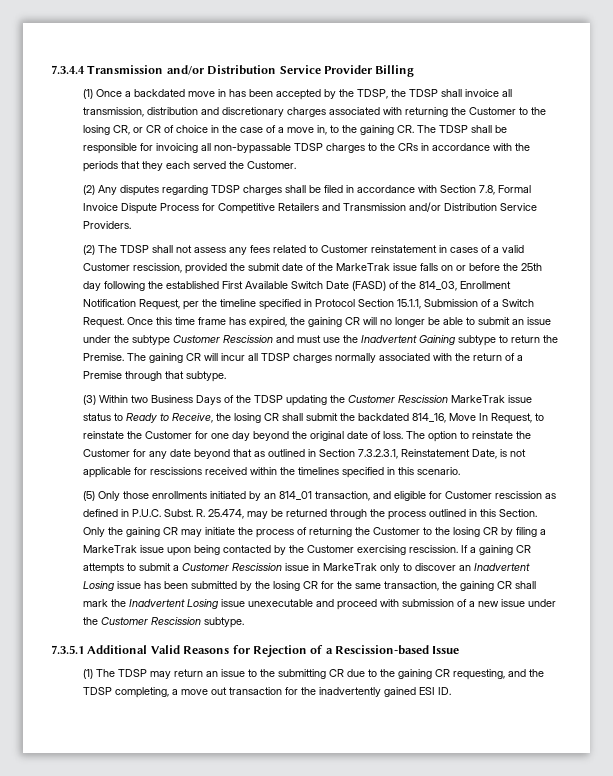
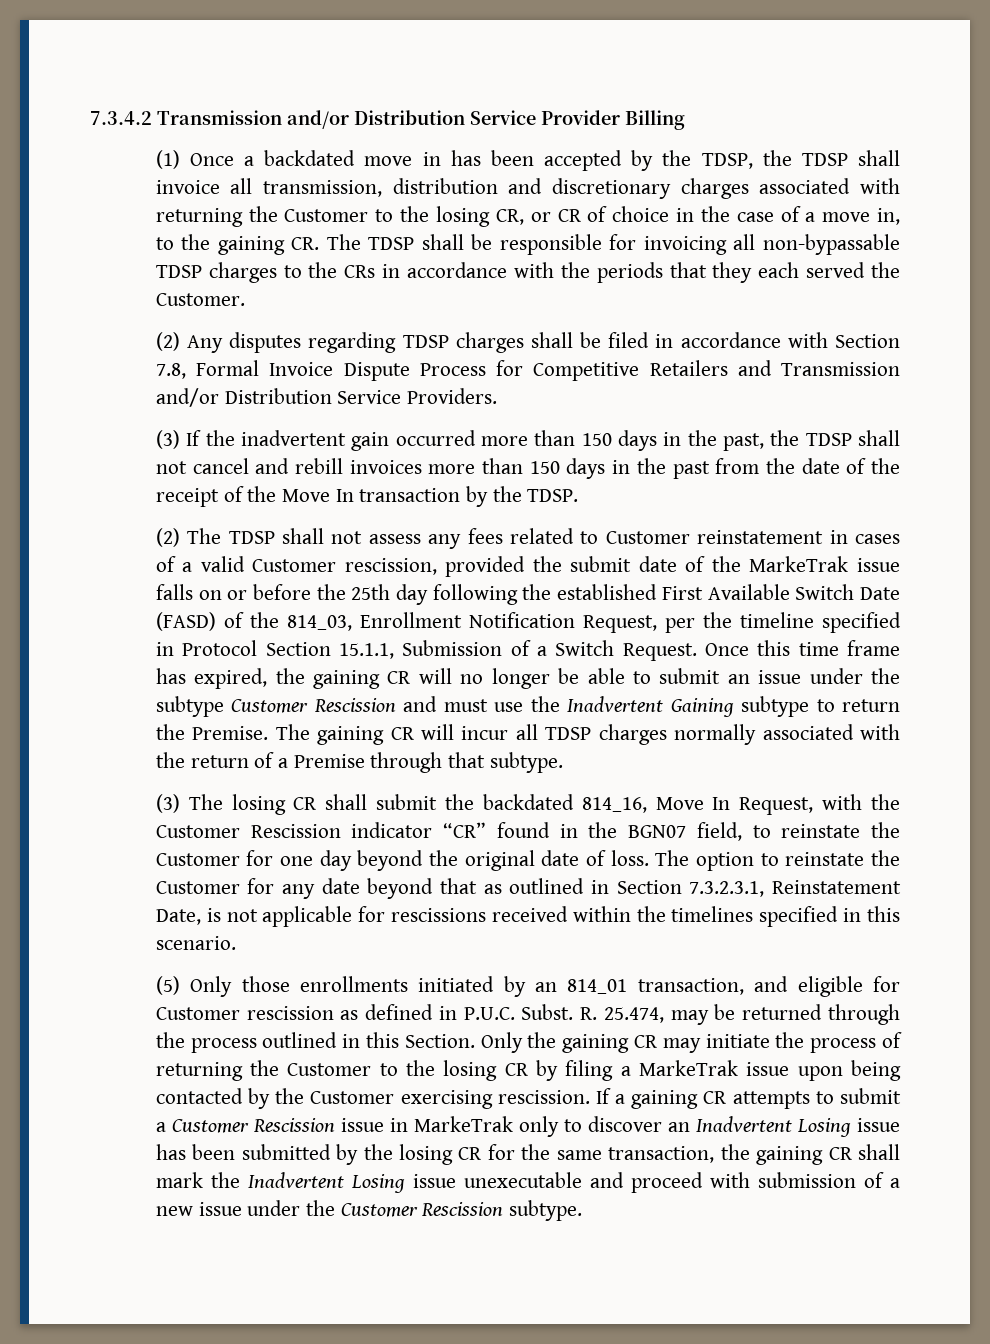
[51,65,85,74] 7.3.4.4 -> [90,111,152,125] 7.3.4.2
(132, 225) none -> [155,430,901,451] [155,458,901,479] [155,486,579,507] // (3) If the inadvertent gain occurred more than 150 days in the past, the TDSP shall not cancel and rebill invoices more than 150 days in the past from the date of the receipt of the Move In transaction by the TDSP.
[99,395,533,406] [83,413,232,423] Within two Business Days of the TDSP updating the Customer Rescission MarkeTrak issue status to Ready to Receive, the -> [188,794,223,810] The
(533, 418) none -> [822,794,900,810] [155,822,742,841] with the Customer Rescission indicator “CR” found in the BGN07 field,
[51,645,460,657] [83,669,545,680] [83,687,452,698] // 7.3.5.1 Additional Valid Reasons for Rejection of a Rescission-based Issue // (1) The TDSP may return an issue to the submitting CR due to the gaining CR requesting, and the TDSP completing, a move out transaction for the inadvertently gained ESI ID. -> (582, 1210) none

